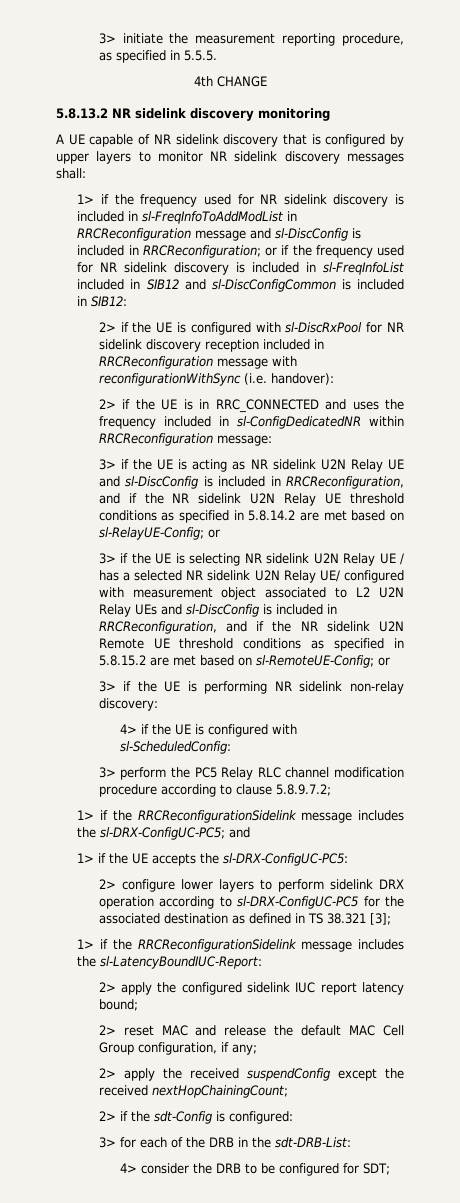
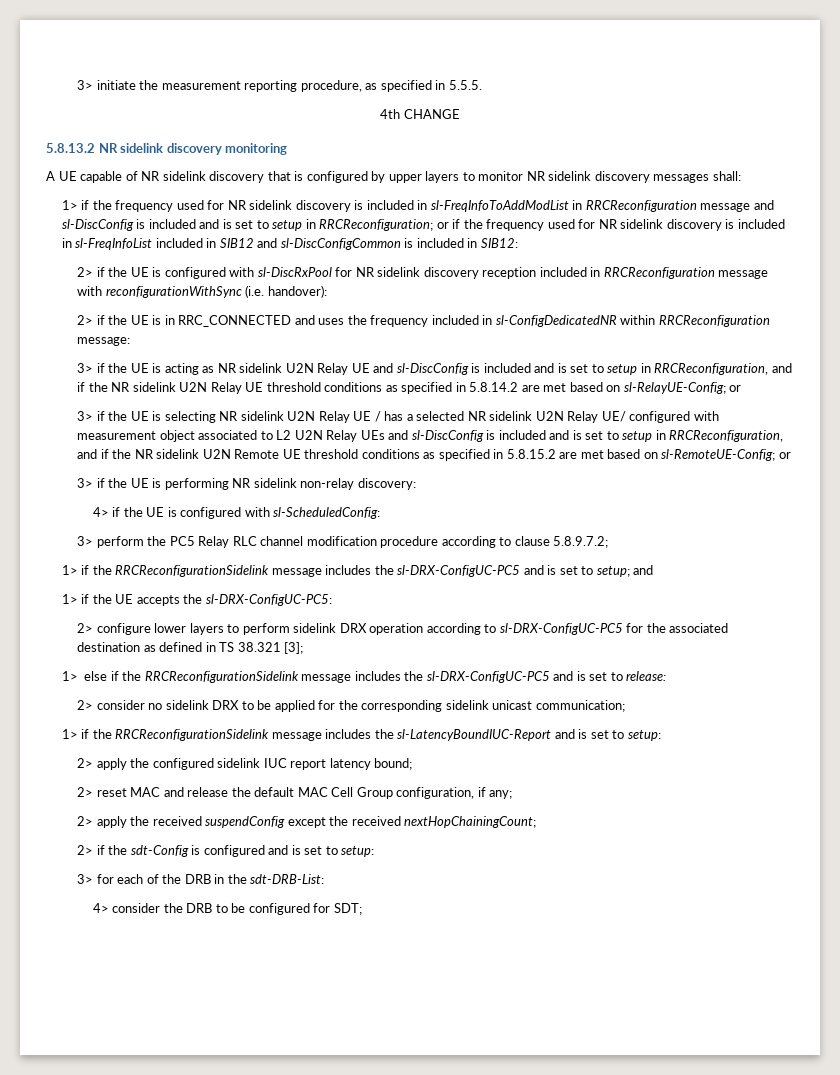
(125, 250) none -> [199,219,303,231] and is set to setup
(266, 481) none -> [534,363,638,375] and is set to setup
(323, 609) none -> [549,430,653,442] and is set to setup
[100,827,226,840] sl-DRX-ConfigUC-PC5; -> [397,565,630,577] sl-DRX-ConfigUC-PC5 and is set to setup;
[77,939,404,952] [77,956,263,969] // 1> if the RRCReconfigurationSidelink message includes the sl-LatencyBoundIUC-Report: -> [61,671,667,683] [76,700,625,712] [61,729,661,741] // 1> else if the RRCReconfigurationSidelink message includes the sl-DRX-ConfigUC-PC5 and is set to release: // 2> consider no sidelink DRX to be applied for the corresponding sidelink unicast communication; // 1> if the RRCReconfigurationSidelink message includes the sl-LatencyBoundIUC-Report and is set to setup:
[228,1111,293,1124] configured: -> [203,845,375,857] configured and is set to setup:

